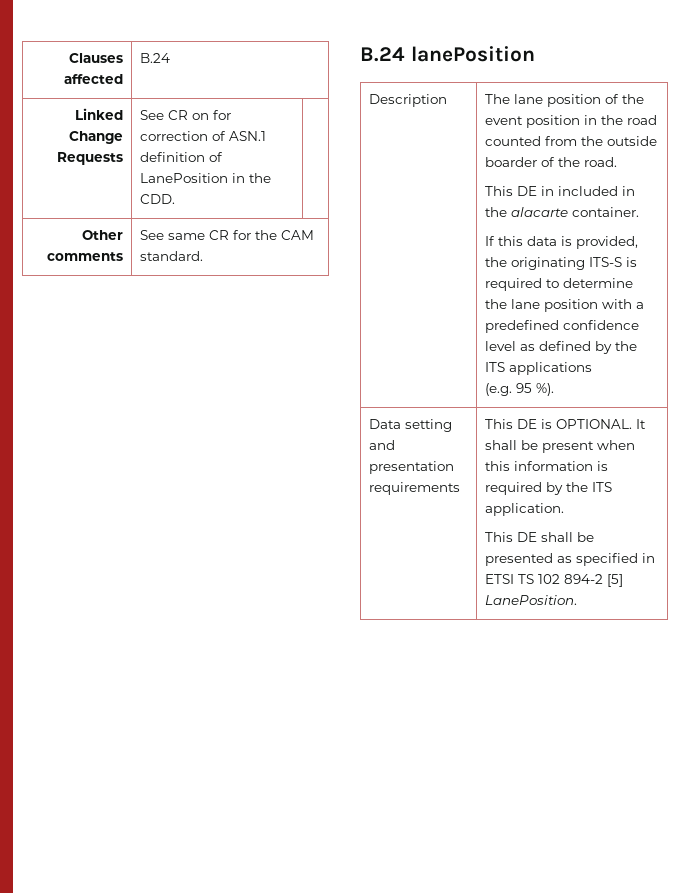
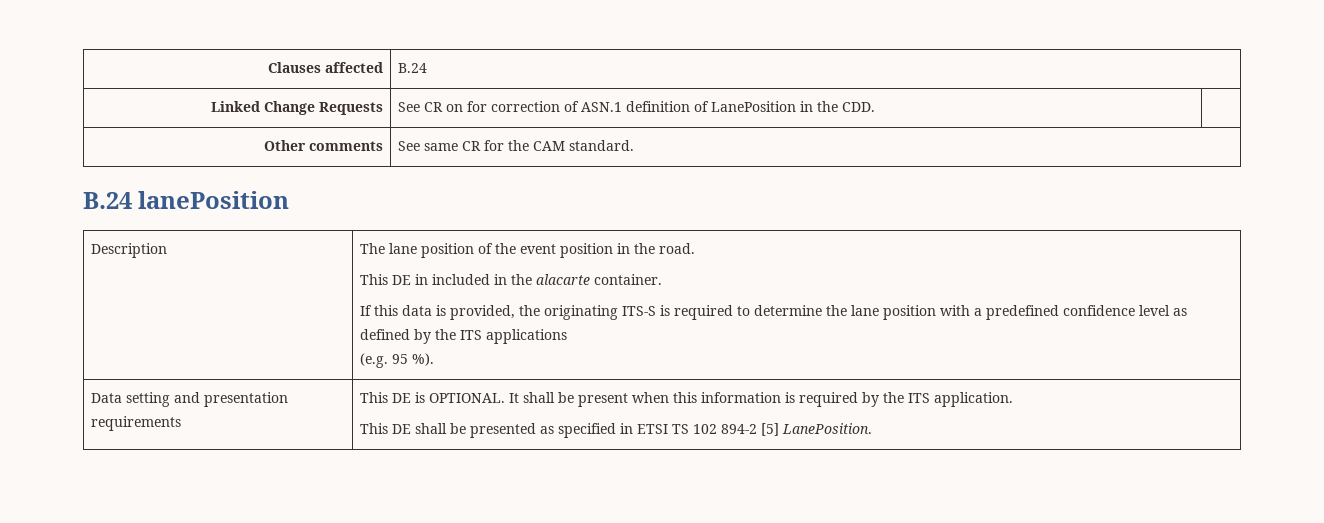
[627,115,658,125] [485,136,658,146] [485,157,581,167] road counted from the outside boarder of the -> (656, 248) none

